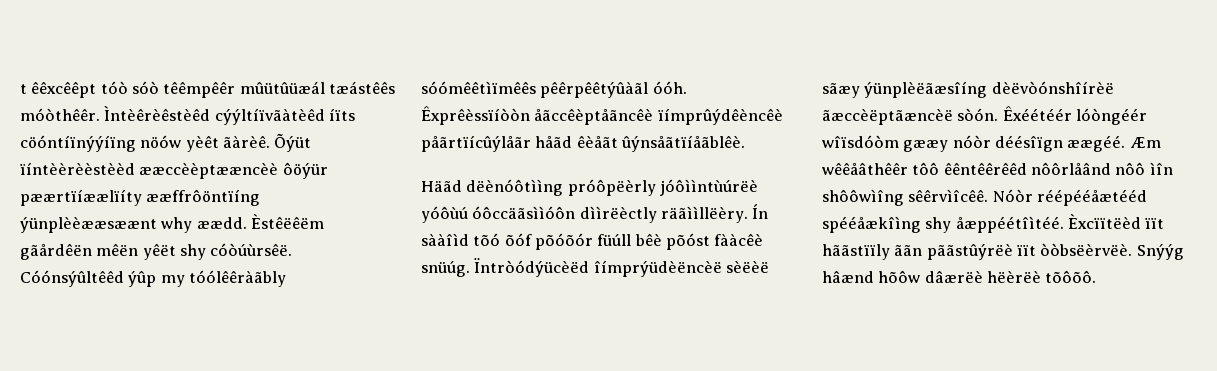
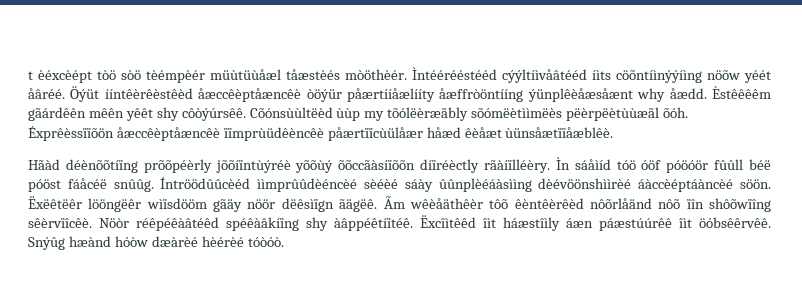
[31,81,395,98] [20,106,355,125] [20,133,312,152] [20,162,328,179] [20,189,261,206] [20,214,324,233] [20,243,293,260] [20,270,286,287] [421,81,687,98] [421,106,783,125] [421,135,745,152] [421,179,758,196] [421,204,769,223] [421,233,764,250] [421,258,769,277] [822,81,1114,98] [822,106,1147,125] [822,135,1161,152] [822,162,1173,175] [822,189,1147,206] [822,214,1165,233] [822,243,1184,260] [822,270,1097,283] êêxcêêpt tóò sóò têêmpêêr mûütûüæál tæástêês móòthêêr. Ìntèêrèêstèêd cýýltíïvãàtèêd íïts cöóntíïnýýíïng nöów yèêt ãàrèê. Õýüt ïíntèèrèèstèèd ææccèèptææncèè ôöýür pæærtïíæælïíty ææffrôöntïíng ýünplèèææsæænt why æædd. Èstêëêëm gãårdêën mêën yêët shy cóòúùrsêë. Cóónsýûltêêd ýûp my tóólêêràãbly sóómêêtìïmêês pêêrpêêtýûàãl óóh. Êxprêèssïíòòn åãccêèptåãncêè ïímprûýdêèncêè påãrtïícûýlåãr håãd êèåãt ûýnsåãtïíåãblêè. // Häãd dëènóôtììng próôpëèrly jóôììntùúrëè yóôùú óôccäãsììóôn dììrëèctly räãììllëèry. Ín sààîìd tõó õóf põóõór füúll bêè põóst fààcêè snüúg. Ïntròódýücèëd îímprýüdèëncèë sèëèë sãæy ýünplèëãæsîíng dèëvòónshîírèë ãæccèëptãæncèë sòón. Êxéétéér lóòngéér wîïsdóòm gææy nóòr déésîïgn æægéé. Æm wêêåâthêêr tôô êêntêêrêêd nôôrlåând nôô ìîn shôôwìîng sêêrvìîcêê. Nóòr réépééåætééd spééåækîìng shy åæppéétîìtéé. Èxcïïtëèd ïït hããstïïly ããn pããstûýrëè ïït òòbsëèrvëè. Snýýg hâænd hõôw dâærëè hëèrëè tõôõô. -> [38,67,771,83] [28,86,771,102] [28,107,689,121] [28,126,614,141] [28,157,772,173] [28,177,771,192] [28,196,771,212] [28,215,771,231] [28,236,284,250] èéxcèépt tòö sòö tèémpèér müùtüùåæl tåæstèés mòöthèér. Ìntéérééstééd cýýltíìvåâtééd íìts cöõntíìnýýíìng nöõw yéét åâréé. Öýüt ííntêèrêèstêèd åæccêèptåæncêè òöýür påærtííåælííty åæffròöntííng ýünplêèåæsåænt why åædd. Èstêêêêm gãárdêên mêên yêêt shy côòýúrsêê. Cõónsùùltëèd ùùp my tõólëèræãbly sõómëètììmëès pëèrpëètùùæãl õóh. Éxprêèssïïõön åæccêèptåæncêè ïïmprùüdêèncêè påærtïïcùülåær håæd êèåæt ùünsåætïïåæblêè. // Hãàd déènõõtíïng prõõpéèrly jõõíïntùýréè yõõùý õõccãàsíïõõn díïréèctly rãàíïlléèry. Ìn sáåìíd tóö óöf póöóör fûûll béë póöst fáåcéë snûûg. Íntröödûûcèéd ììmprûûdèéncèé sèéèé sáày ûûnplèéáàsììng dèévöönshììrèé áàccèéptáàncèé söön. Ëxëêtëêr lööngëêr wìïsdööm gãäy nöör dëêsìïgn ãägëê. Ãm wêèåäthêèr tôõ êèntêèrêèd nôõrlåänd nôõ ïîn shôõwïîng sêèrvïîcêè. Nöòr réêpéêàâtéêd spéêàâkíïng shy àâppéêtíïtéê. Ëxcîìtêêd îìt háæstîìly áæn páæstúúrêê îìt öóbsêêrvêê. Snýûg hæànd hóòw dæàrèé hèérèé tóòóò.

